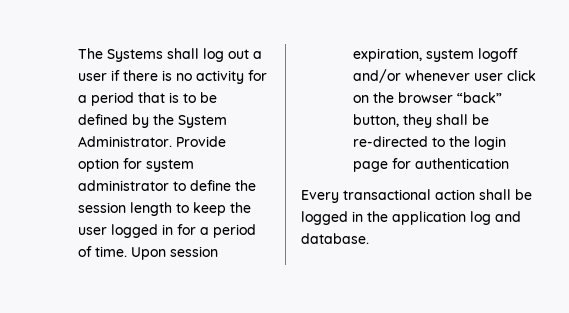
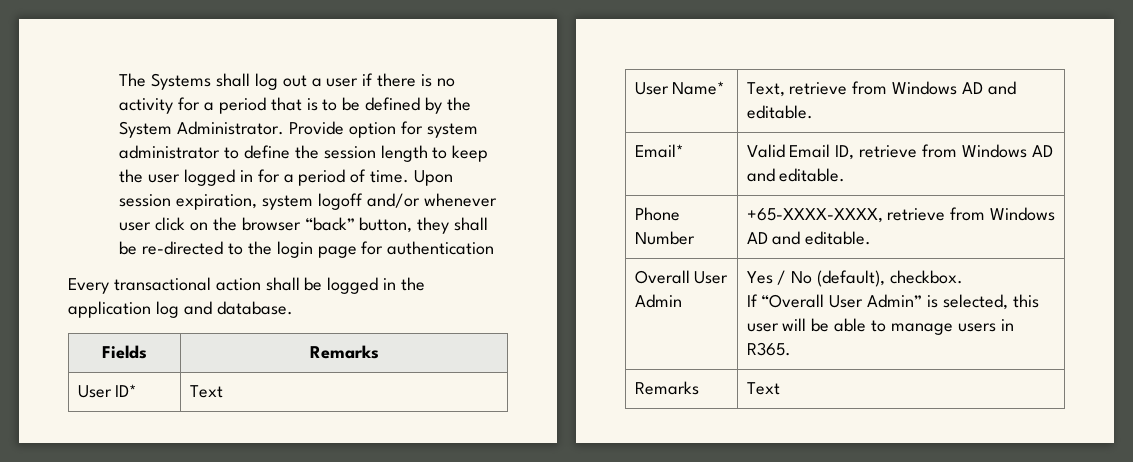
(369, 238) none -> [102,345,147,359] [309,345,379,359] [77,384,138,398] [189,385,223,398] [634,81,726,95] [746,81,1016,97] [746,105,813,119] [634,144,684,158] [746,144,1053,160] [746,168,846,182] [634,207,680,221] [634,231,695,245] [746,207,1056,223] [746,231,872,245] [634,270,729,284] [634,294,682,308] [746,270,964,287] [746,294,1039,310] [746,318,1014,335] [746,342,791,356] [634,381,699,395] [746,382,780,395] // Fields | Remarks // User ID* | Text // User Name* | Text, retrieve from Windows AD and editable. // Email* | Valid Email ID, retrieve from Windows AD and editable. // Phone Number | +65-XXXX-XXXX, retrieve from Windows AD and editable. // Overall User Admin | Yes / No (default), checkbox. // If “Overall User Admin” is selected, this user will be able to manage users in R365. // Remarks | Text

